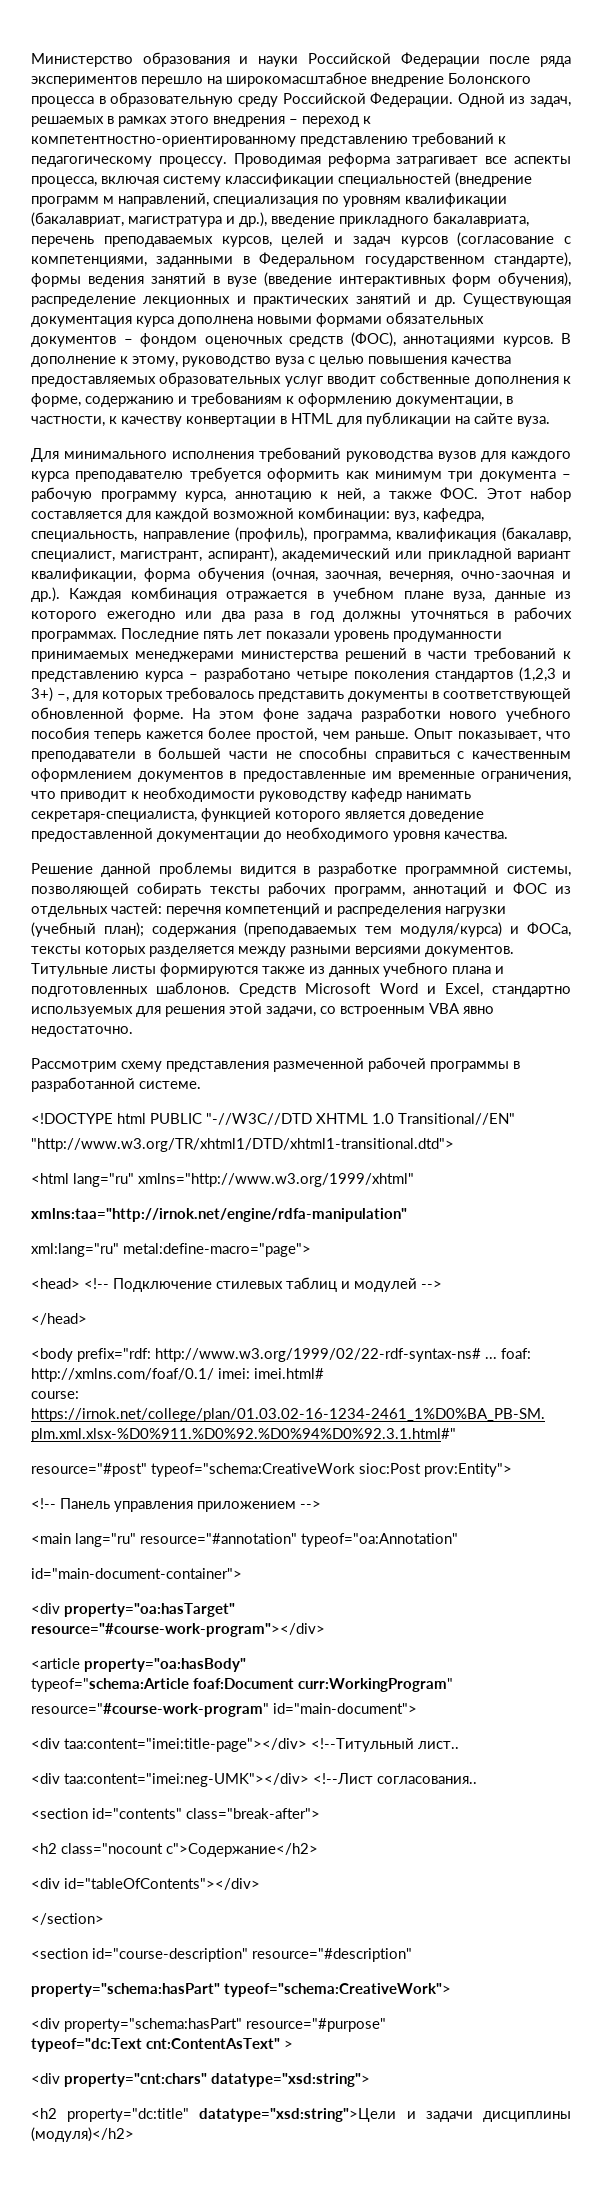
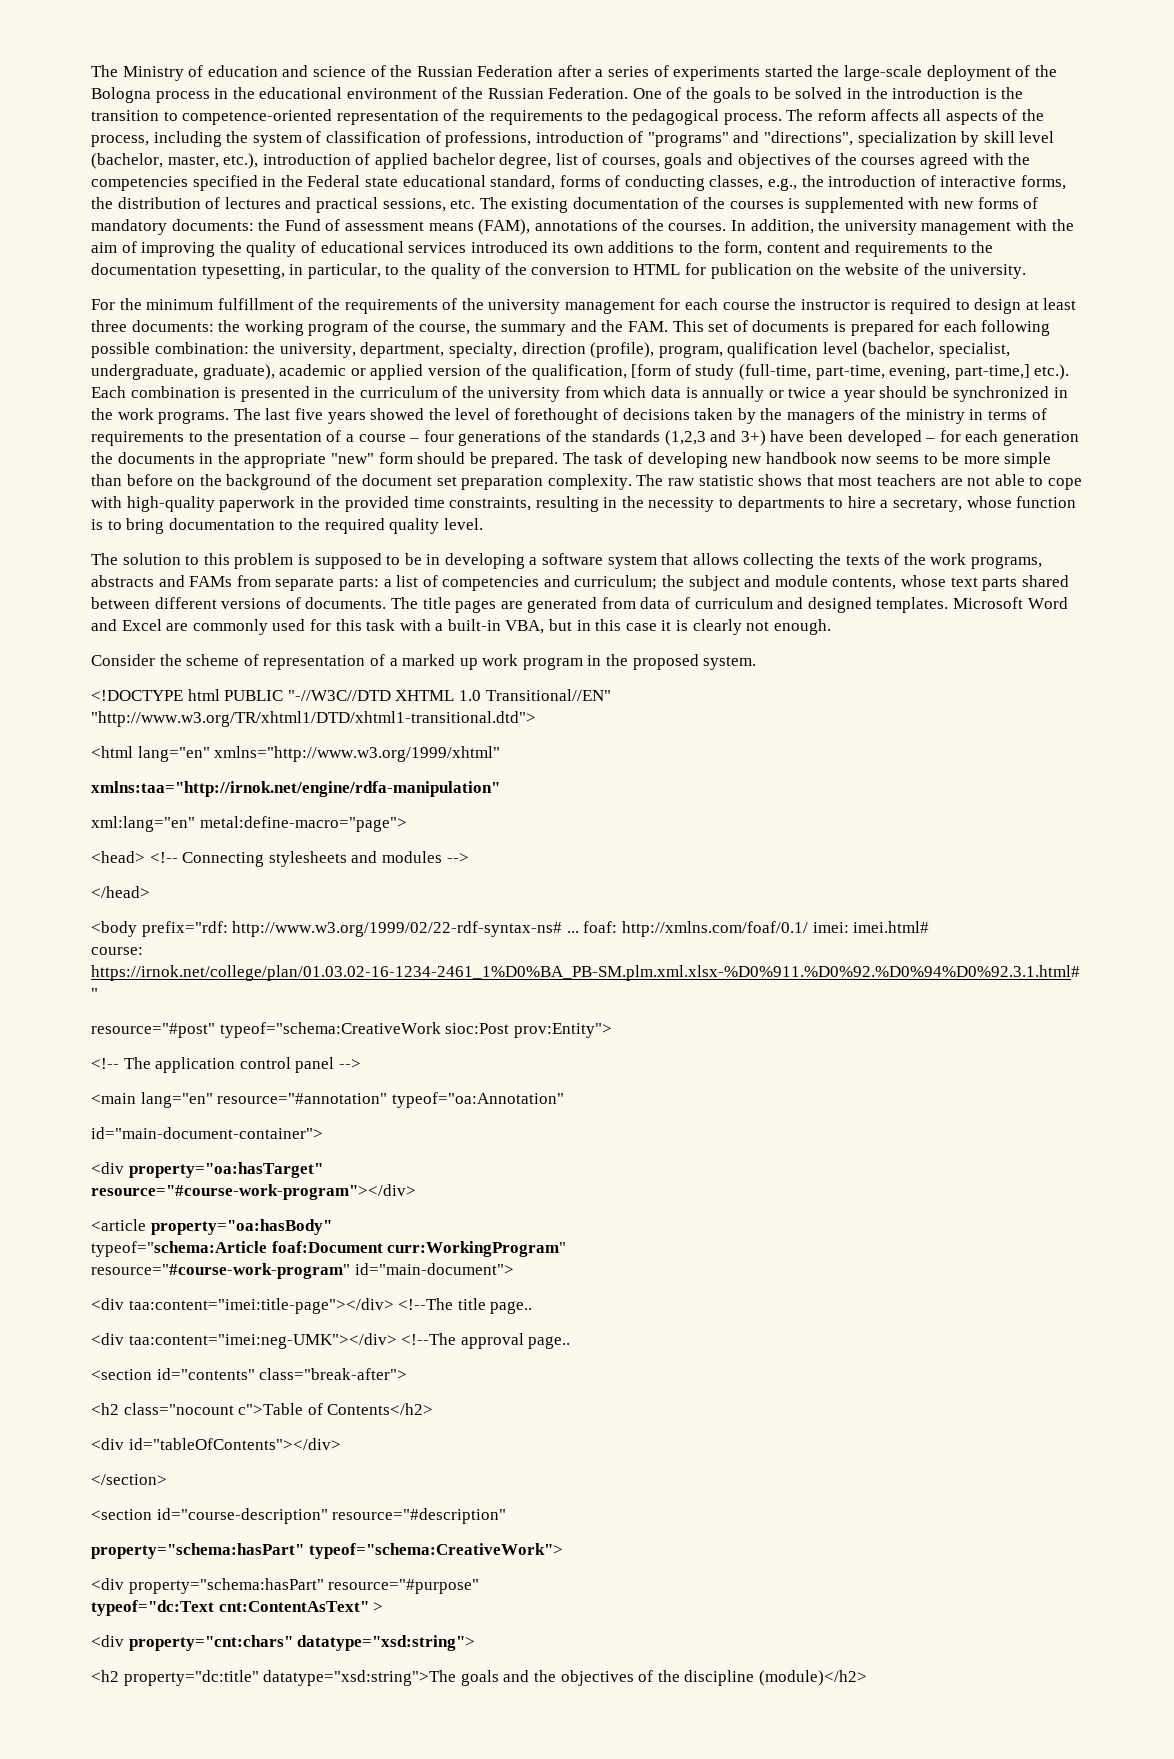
[31,52,571,67] [31,72,531,87] [31,92,571,107] [31,116,371,127] [31,132,506,147] [31,153,571,167] [31,172,532,187] [31,193,507,207] [31,212,529,227] [31,232,571,247] [31,252,571,267] [31,272,571,287] [31,293,571,307] [31,312,484,327] [31,332,571,347] [31,356,511,367] [31,372,571,387] [31,392,513,407] [31,412,550,427] [31,447,571,462] [31,467,571,482] [31,487,571,502] [31,507,484,522] [31,527,571,542] [31,547,571,562] [31,567,571,582] [31,587,572,602] [31,607,573,622] [31,628,502,642] [31,647,571,662] [31,667,571,682] [31,687,571,702] [31,707,571,722] [31,727,571,742] [31,747,571,762] [31,768,571,782] [31,787,471,802] [31,808,484,822] [31,827,508,842] [31,862,571,877] [31,882,571,897] [31,903,506,917] [31,922,572,937] [31,946,514,957] [31,962,504,977] [31,982,572,997] [31,1003,494,1017] [31,1026,133,1037] [31,1057,520,1072] [31,1077,201,1092] Министерство образования и науки Российской Федерации после ряда экспериментов перешло на широкомасштабное внедрение Болонского процесса в образовательную среду Российской Федерации. Одной из задач, решаемых в рамках этого внедрения – переход к компетентностно-ориентированному представлению требований к педагогическому процессу. Проводимая реформа затрагивает все аспекты процесса, включая систему классификации специальностей (внедрение программ м направлений, специализация по уровням квалификации (бакалавриат, магистратура и др.), введение прикладного бакалавриата, перечень преподаваемых курсов, целей и задач курсов (согласование с компетенциями, заданными в Федеральном государственном стандарте), формы ведения занятий в вузе (введение интерактивных форм обучения), распределение лекционных и практических занятий и др. Существующая документация курса дополнена новыми формами обязательных документов – фондом оценочных средств (ФОС), аннотациями курсов. В дополнение к этому, руководство вуза с целью повышения качества предоставляемых образовательных услуг вводит собственные дополнения к форме, содержанию и требованиям к оформлению документации, в частности, к качеству конвертации в HTML для публикации на сайте вуза. // Для минимального исполнения требований руководства вузов для каждого курса преподавателю требуется оформить как минимум три документа – рабочую программу курса, аннотацию к ней, а также ФОС. Этот набор составляется для каждой возможной комбинации: вуз, кафедра, специальность, направление (профиль), программа, квалификация (бакалавр, специалист, магистрант, аспирант), академический или прикладной вариант квалификации, форма обучения (очная, заочная, вечерняя, очно-заочная и др.). Каждая комбинация отражается в учебном плане вуза, данные из которого ежегодно или два раза в год должны уточняться в рабочих программах. Последние пять лет показали уровень продуманности принимаемых менеджерами министерства решений в части требований к представлению курса – разработано четыре поколения стандартов (1,2,3 и 3+) –, для которых требовалось представить документы в соответствующей обновленной форме. На этом фоне задача разработки нового учебного пособия теперь кажется более простой, чем раньше. Опыт показывает, что преподаватели в большей части не способны справиться с качественным оформлением документов в предоставленные им временные ограничения, что приводит к необходимости руководству кафедр нанимать секретаря-специалиста, функцией которого является доведение предоставленной документации до необходимого уровня качества. // Решение данной проблемы видится в разработке программной системы, позволяющей собирать тексты рабочих программ, аннотаций и ФОС из отдельных частей: перечня компетенций и распределения нагрузки (учебный план); содержания (преподаваемых тем модуля/курса) и ФОСа, тексты которых разделяется между разными версиями документов. Титульные листы формируются также из данных учебного плана и подготовленных шаблонов. Средств Microsoft Word и Excel, стандартно используемых для решения этой задачи, со встроенным VBA явно недостаточно. // Рассмотрим схему представления размеченной рабочей программы в разработанной системе. -> [91,65,1057,81] [91,87,1024,103] [91,109,1045,125] [91,131,1055,147] [91,153,1031,169] [91,175,1067,191] [91,197,1039,213] [91,219,1074,235] [91,241,994,257] [91,263,1027,279] [91,298,1077,314] [91,320,1051,336] [91,342,1011,358] [91,364,1070,380] [91,386,1068,402] [91,408,1047,424] [91,430,1079,446] [91,452,1052,468] [91,474,1082,490] [91,496,1077,512] [91,518,483,534] [91,553,1042,569] [91,575,1069,591] [91,597,1068,613] [91,619,831,635] [91,654,757,670] The Ministry of education and science of the Russian Federation after a series of experiments started the large-scale deployment of the Bologna process in the educational environment of the Russian Federation. One of the goals to be solved in the introduction is the transition to competence-oriented representation of the requirements to the pedagogical process. The reform affects all aspects of the process, including the system of classification of professions, introduction of "programs" and "directions", specialization by skill level (bachelor, master, etc.), introduction of applied bachelor degree, list of courses, goals and objectives of the courses agreed with the competencies specified in the Federal state educational standard, forms of conducting classes, e.g., the introduction of interactive forms, the distribution of lectures and practical sessions, etc. The existing documentation of the courses is supplemented with new forms of mandatory documents: the Fund of assessment means (FAM), annotations of the courses. In addition, the university management with the aim of improving the quality of educational services introduced its own additions to the form, content and requirements to the documentation typesetting, in particular, to the quality of the conversion to HTML for publication on the website of the university. // For the minimum fulfillment of the requirements of the university management for each course the instructor is required to design at least three documents: the working program of the course, the summary and the FAM. This set of documents is prepared for each following possible combination: the university, department, specialty, direction (profile), program, qualification level (bachelor, specialist, undergraduate, graduate), academic or applied version of the qualification, [form of study (full-time, part-time, evening, part-time,] etc.). Each combination is presented in the curriculum of the university from which data is annually or twice a year should be synchronized in the work programs. The last five years showed the level of forethought of decisions taken by the managers of the ministry in terms of requirements to the presentation of a course – four generations of the standards (1,2,3 and 3+) have been developed – for each generation the documents in the appropriate "new" form should be prepared. The task of developing new handbook now seems to be more simple than before on the background of the document set preparation complexity. The raw statistic shows that most teachers are not able to cope with high-quality paperwork in the provided time constraints, resulting in the necessity to departments to hire a secretary, whose function is to bring documentation to the required quality level. // The solution to this problem is supposed to be in developing a software system that allows collecting the texts of the work programs, abstracts and FAMs from separate parts: a list of competencies and curriculum; the subject and module contents, whose text parts shared between different versions of documents. The title pages are generated from data of curriculum and designed templates. Microsoft Word and Excel are commonly used for this task with a built-in VBA, but in this case it is clearly not enough. // Consider the scheme of representation of a marked up work program in the proposed system.
[73,1173,134,1187] lang="ru" -> [137,746,210,762] lang="en"
[31,1243,119,1257] xml:lang="ru" -> [91,816,195,832] xml:lang="en"
[113,1277,417,1292] Подключение стилевых таблиц и модулей -> [182,851,442,867] Connecting stylesheets and modules
[60,1498,296,1512] Панель управления приложением -> [123,1057,335,1073] The application control panel
[75,1533,136,1547] lang="ru" -> [140,1092,213,1108] lang="en"
[311,1738,459,1752] <!--Титульный лист.. -> [398,1298,533,1314] <!--The title page..
[313,1773,477,1784] <!--Лист согласования.. -> [401,1333,571,1349] <!--The approval page..
[166,1843,318,1857] c">Содержание</h2> -> [238,1403,434,1415] c">Table of Contents</h2>
[199,2108,571,2122] [31,2127,134,2142] datatype="xsd:string">Цели и задачи дисциплины (модуля)</h2> -> [263,1670,867,1686] datatype="xsd:string">The goals and the objectives of the discipline (module)</h2>

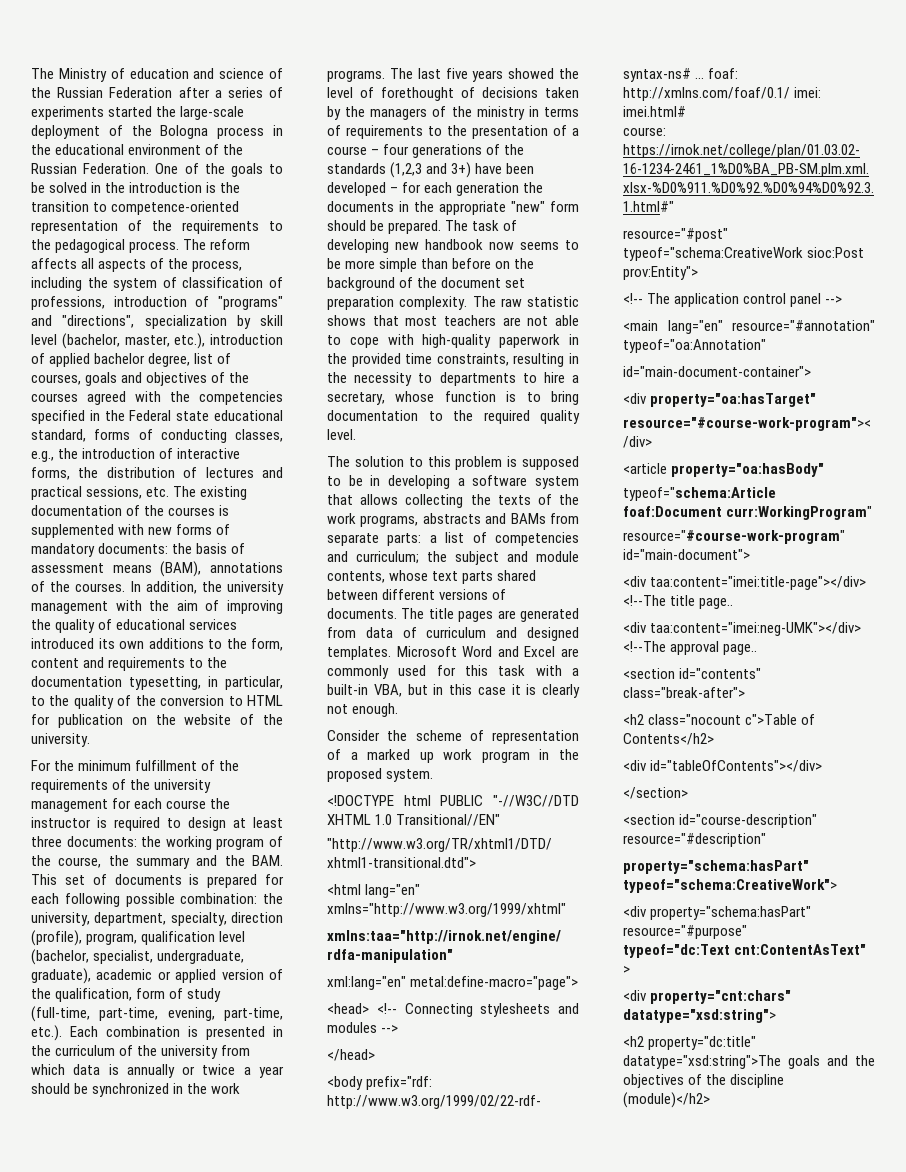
[284,219,321,231] Fund -> [196,543,228,554] basis
[478,219,531,235] (FAM), -> [160,561,202,577] (BAM),
[628,321,669,332] FAM. -> [252,855,284,866] BAM.
[631,364,672,378] [form -> [136,988,166,999] form
[954,364,1030,380] part-time,] -> [224,1007,283,1021] part-time,
[189,576,233,587] FAMs -> [510,513,546,524] BAMs

